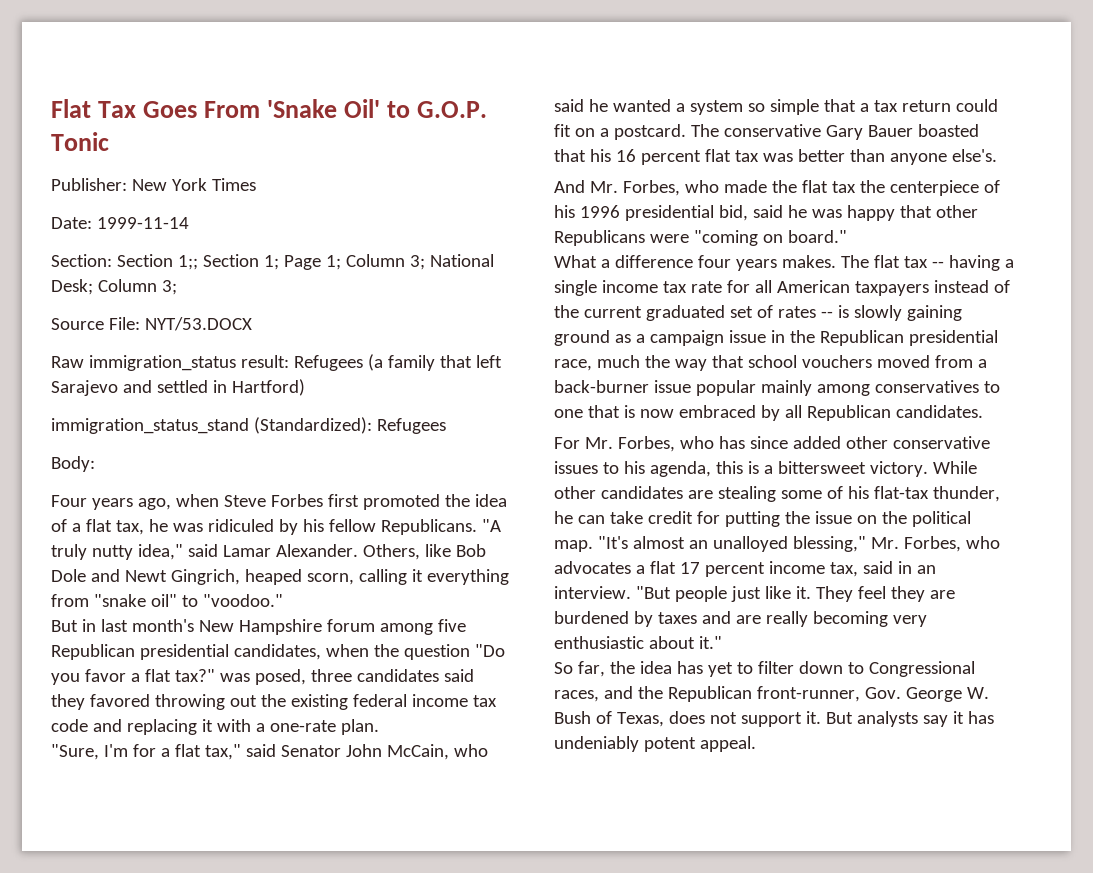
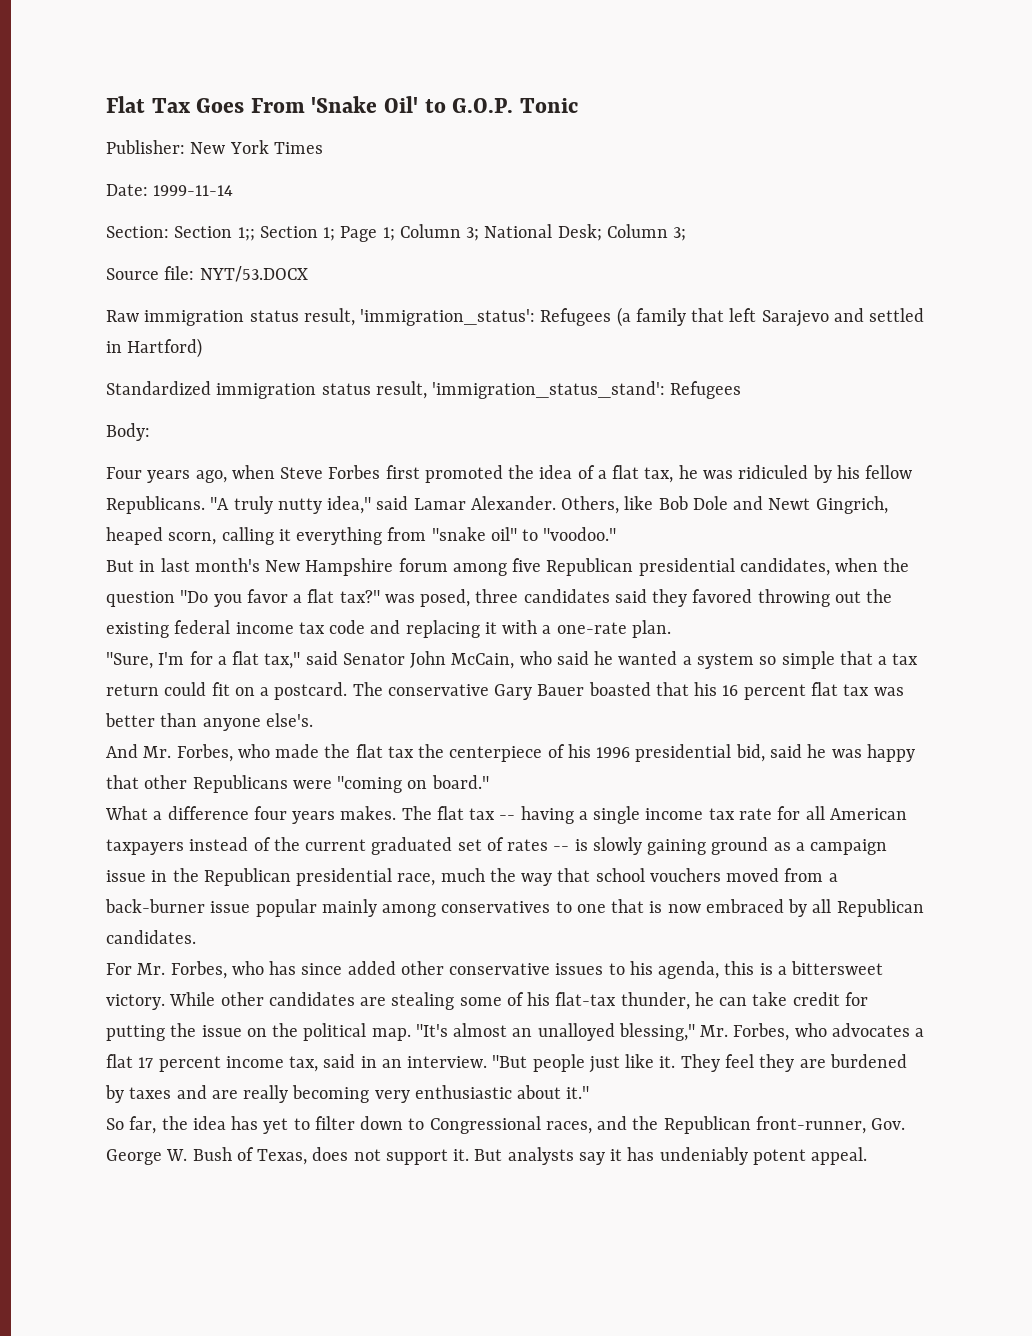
[108,317,140,330] File: -> [164,266,195,280] file:
[88,355,289,371] immigration_status result: -> [144,308,536,326] immigration status result, 'immigration_status':
[51,417,372,434] immigration_status_stand (Standardized): -> [106,381,666,399] Standardized immigration status result, 'immigration_status_stand':

